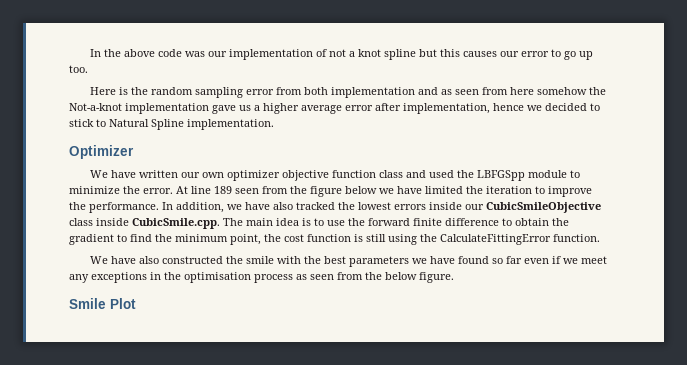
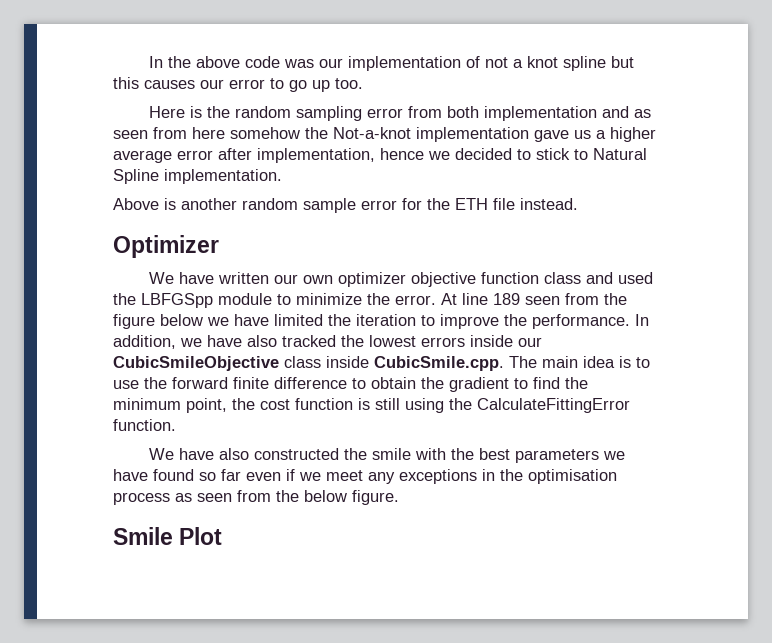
(274, 124) none -> [113,198,578,213] // Above is another random sample error for the ETH file instead.

